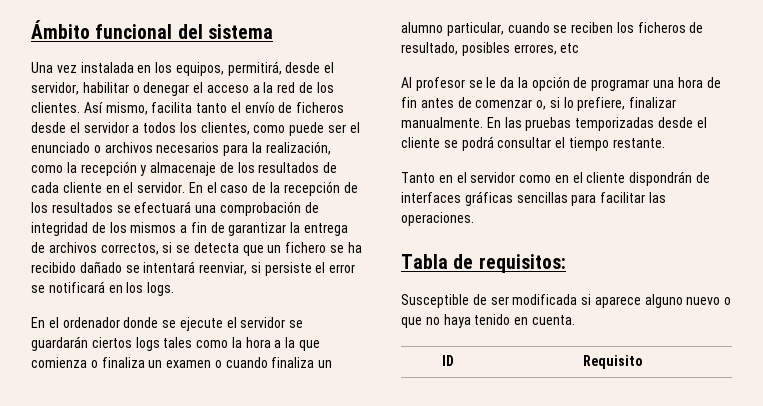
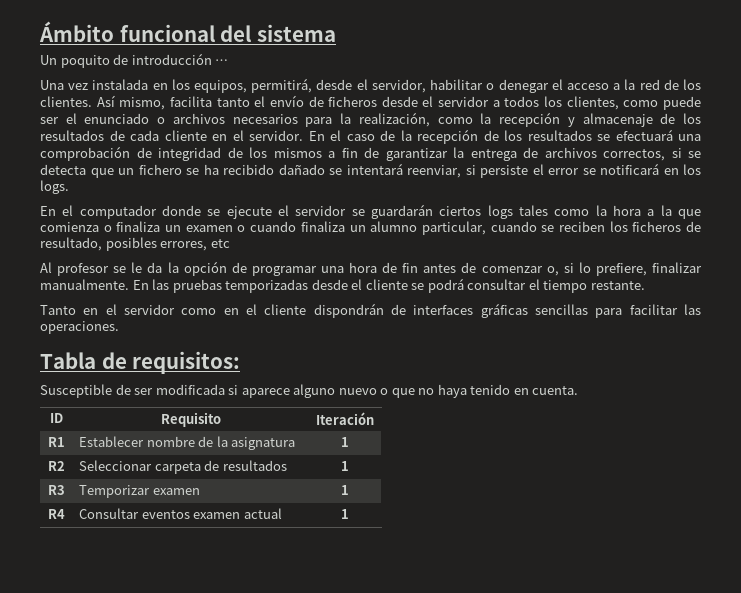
(273, 31) none -> [40,53,229,68] // Un poquito de introducción …
[62,317,120,328] ordenador -> [79,205,157,219] computador
(643, 362) none -> [316,412,374,425] [48,437,65,447] [79,436,296,450] [341,437,349,447] [48,461,65,471] [79,460,287,474] [341,461,349,471] [48,485,65,495] [79,485,200,498] [341,485,349,495] [48,509,65,519] [79,508,282,519] [341,509,349,519] | Iteración // R1 | Establecer nombre de la asignatura | 1 // R2 | Seleccionar carpeta de resultados | 1 // R3 | Temporizar examen | 1 // R4 | Consultar eventos examen actual | 1

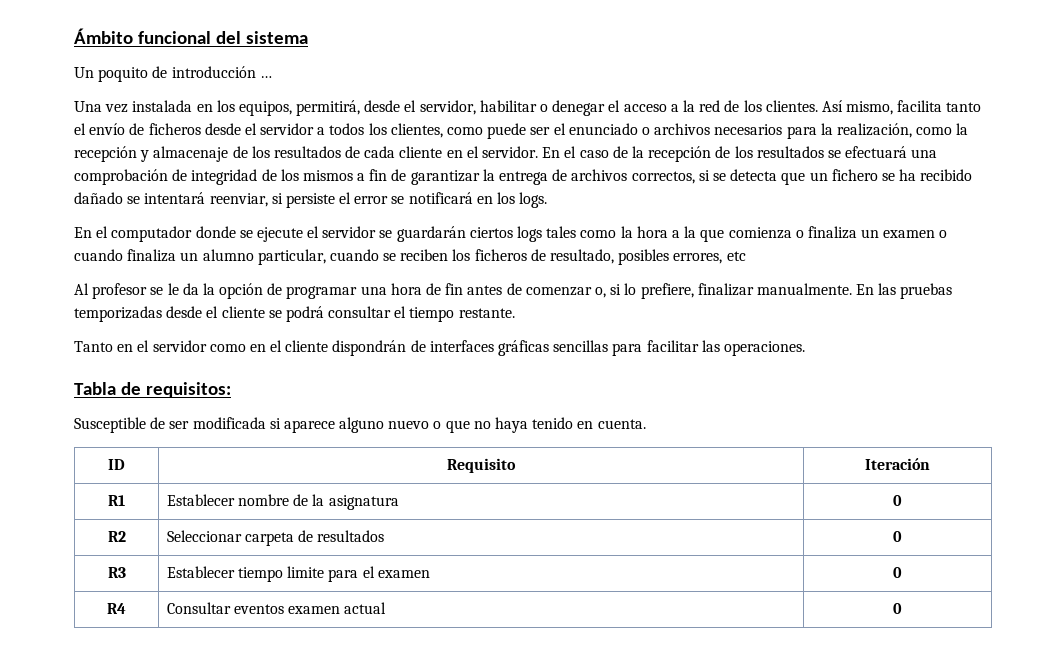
[341,437,349,447] 1 -> [893,495,902,506] 0
[341,461,349,471] 1 -> [893,531,902,542] 0
[79,485,151,498] Temporizar -> [166,566,375,582] Establecer tiempo limite para el
[341,485,349,495] 1 -> [893,567,902,578] 0
[341,509,349,519] 1 -> [893,603,902,614] 0

